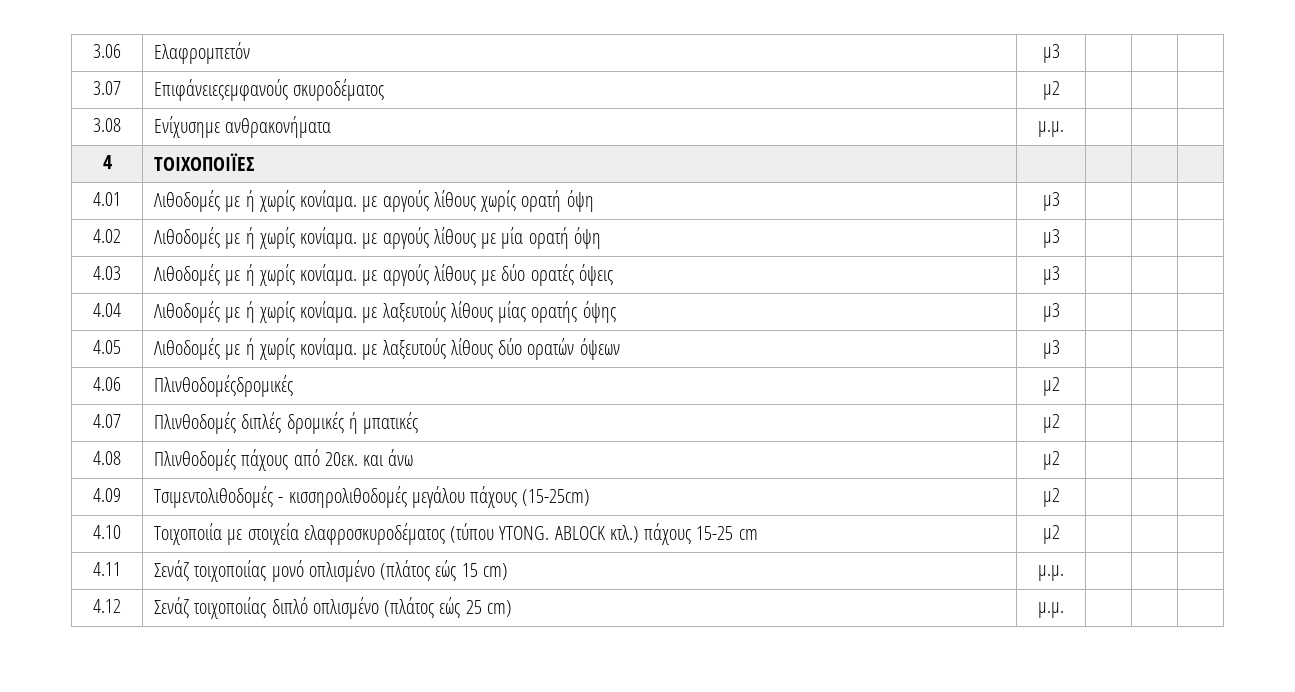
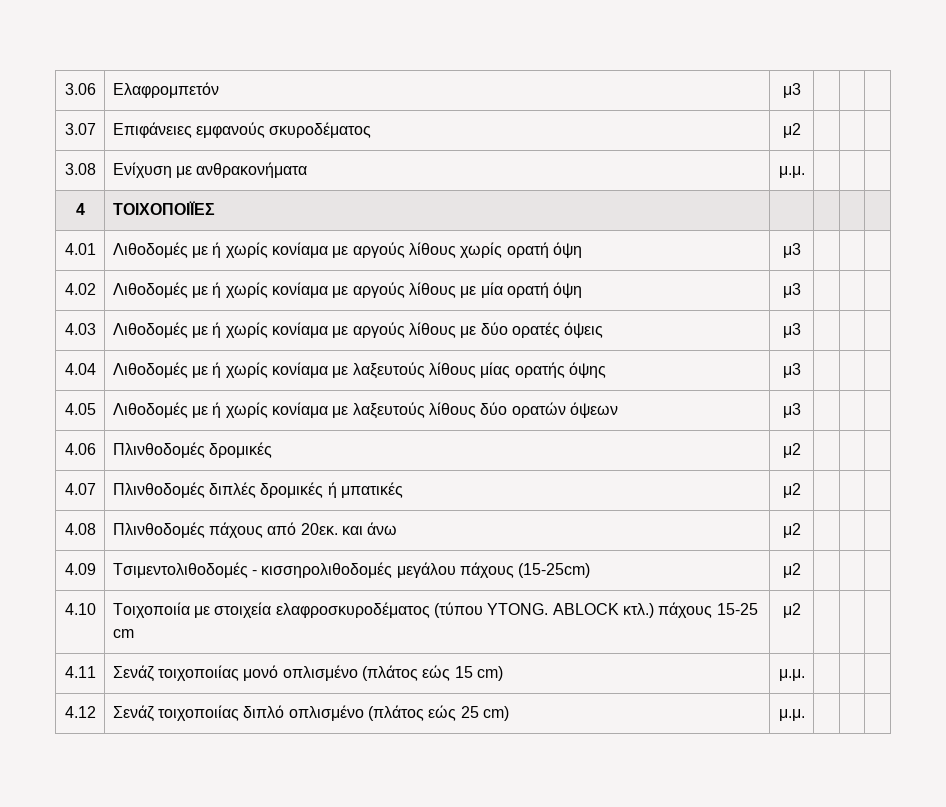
[154,79,289,101] Επιφάνειεςεμφανούς -> [112,122,266,138] Επιφάνειες εμφανούς
[154,116,221,138] Ενίχυσημε -> [112,162,193,178] Ενίχυση με
[300,190,358,212] κονίαμα. -> [272,242,329,258] κονίαμα
[300,227,358,249] κονίαμα. -> [272,282,329,298] κονίαμα
[300,264,358,286] κονίαμα. -> [272,322,329,338] κονίαμα
[300,301,358,323] κονίαμα. -> [272,362,329,378] κονίαμα
[300,338,358,360] κονίαμα. -> [272,402,329,418] κονίαμα
[154,375,294,397] Πλινθοδομέςδρομικές -> [112,442,273,458] Πλινθοδομές δρομικές

